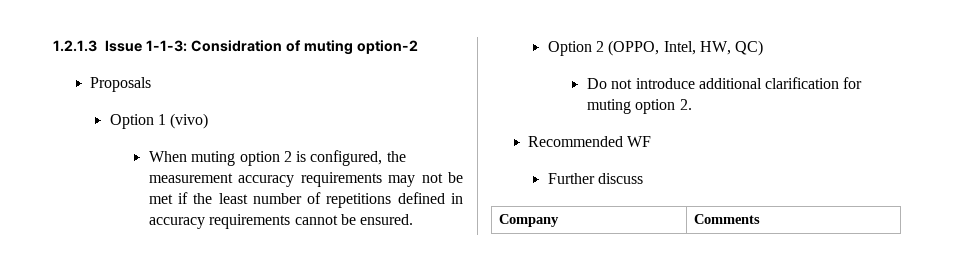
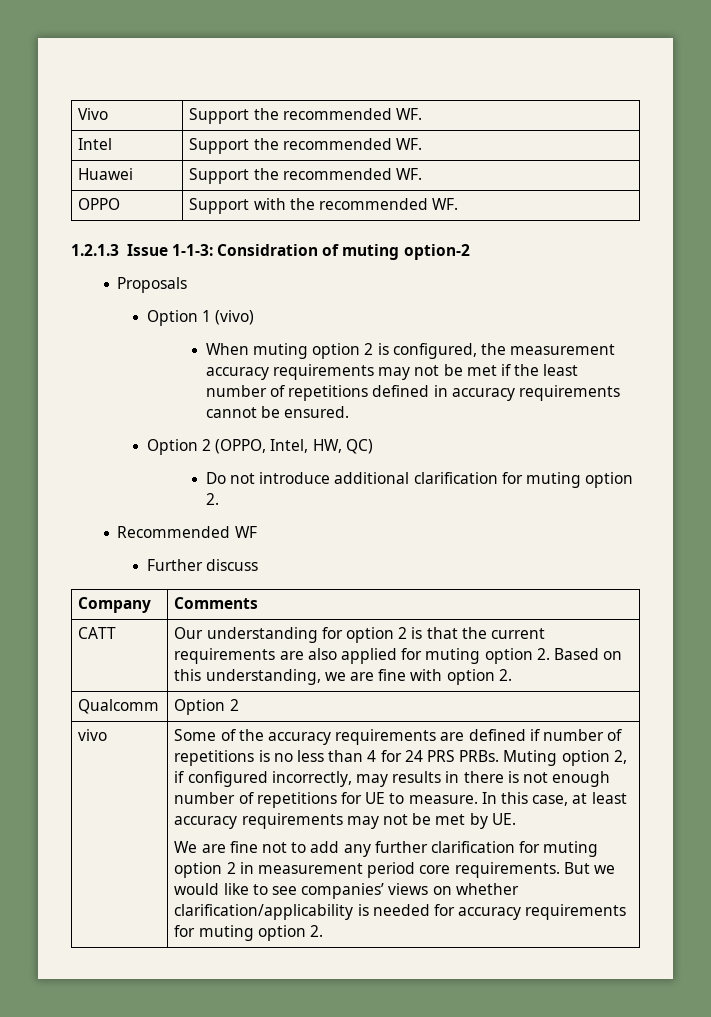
(53, 46) none -> [78,108,109,120] [189,108,423,124] [78,138,113,150] [189,138,423,154] [78,168,134,180] [189,168,423,184] [78,198,121,210] [189,198,459,214] Vivo | Support the recommended WF. // Intel | Support the recommended WF. // Huawei | Support the recommended WF. // OPPO | Support with the recommended WF. //
(761, 219) none -> [78,627,117,639] [174,627,545,643] [174,648,623,664] [174,669,512,685] [78,699,160,714] [174,699,239,715] [78,729,108,741] [174,729,623,745] [174,750,627,766] [174,771,611,787] [174,792,627,808] [174,813,516,829] [174,841,599,857] [174,862,615,878] [174,883,519,899] [174,904,627,920] [174,925,324,941] // CATT | Our understanding for option 2 is that the current requirements are also applied for muting option 2. Based on this understanding, we are fine with option 2. // Qualcomm | Option 2 // vivo | Some of the accuracy requirements are defined if number of repetitions is no less than 4 for 24 PRS PRBs. Muting option 2, if configured incorrectly, may results in there is not enough number of repetitions for UE to measure. In this case, at least accuracy requirements may not be met by UE. // We are fine not to add any further clarification for muting option 2 in measurement period core requirements. But we would like to see companies’ views on whether clarification/applicability is needed for accuracy requirements for muting option 2.

